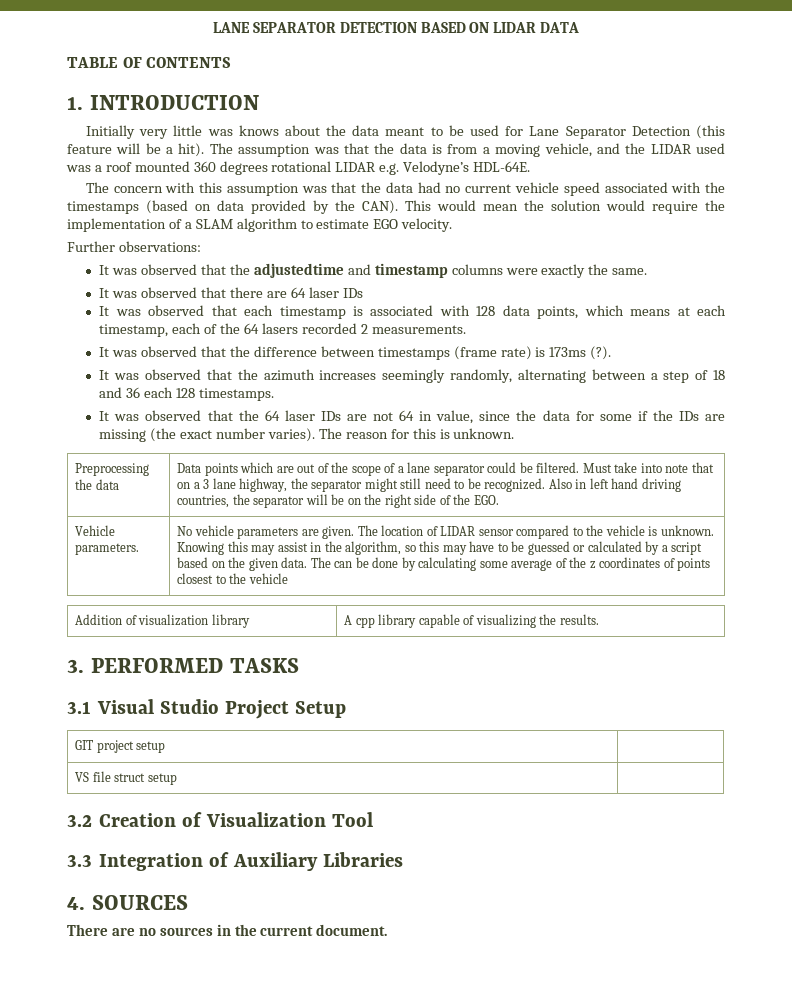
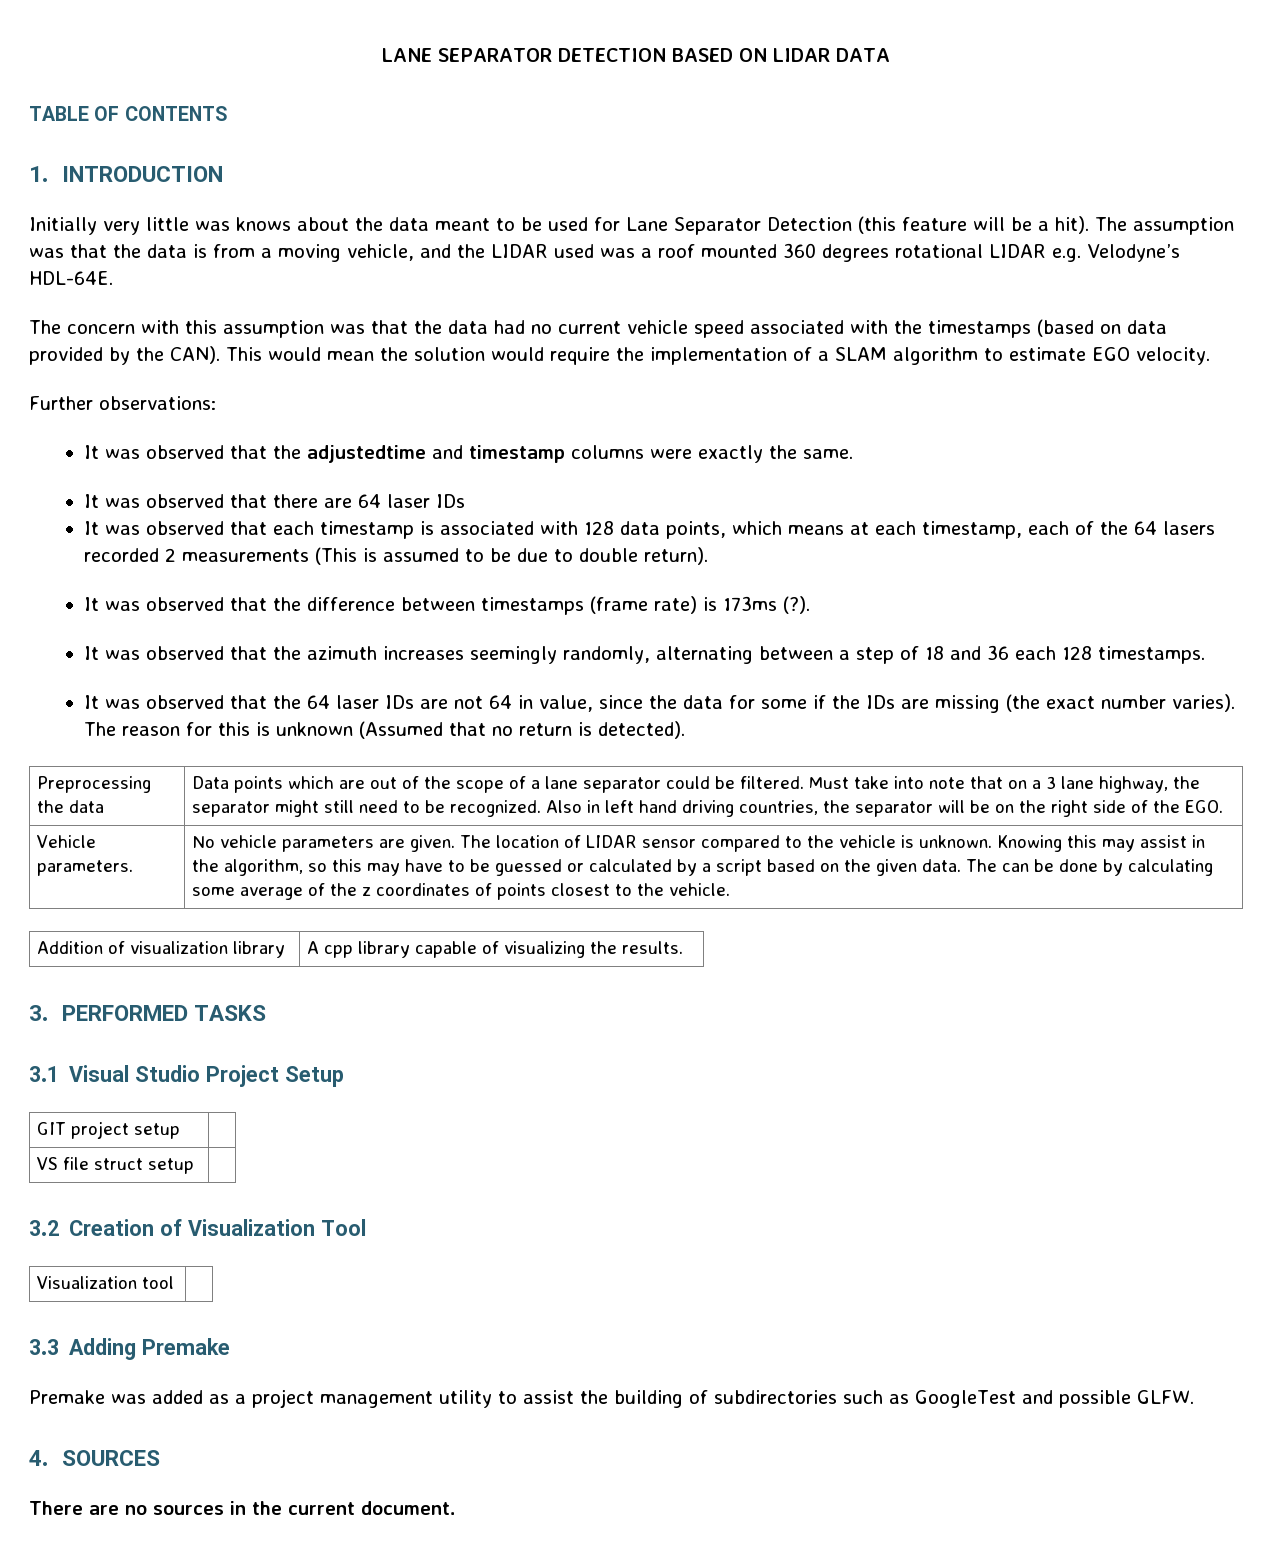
[371,325,466,334] measurements. -> [182,547,709,565] measurements (This is assumed to be due to double return).
[453,428,515,439] unknown. -> [276,721,686,739] unknown (Assumed that no return is detected).
[248,573,288,584] vehicle -> [669,883,731,896] vehicle.
(373, 819) none -> [37,1276,175,1289] // Visualization tool |
[99,852,403,871] Integration of Auxiliary Libraries -> [69,1338,231,1360] [29,1389,1194,1408] Adding Premake // Premake was added as a project management utility to assist the building of subdirectories such as GoogleTest and possible GLFW.

